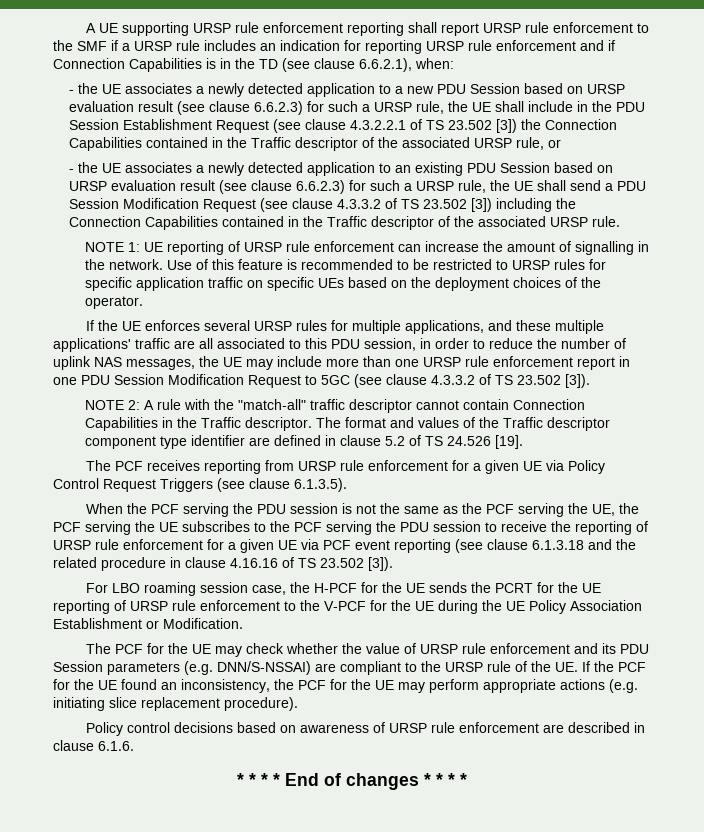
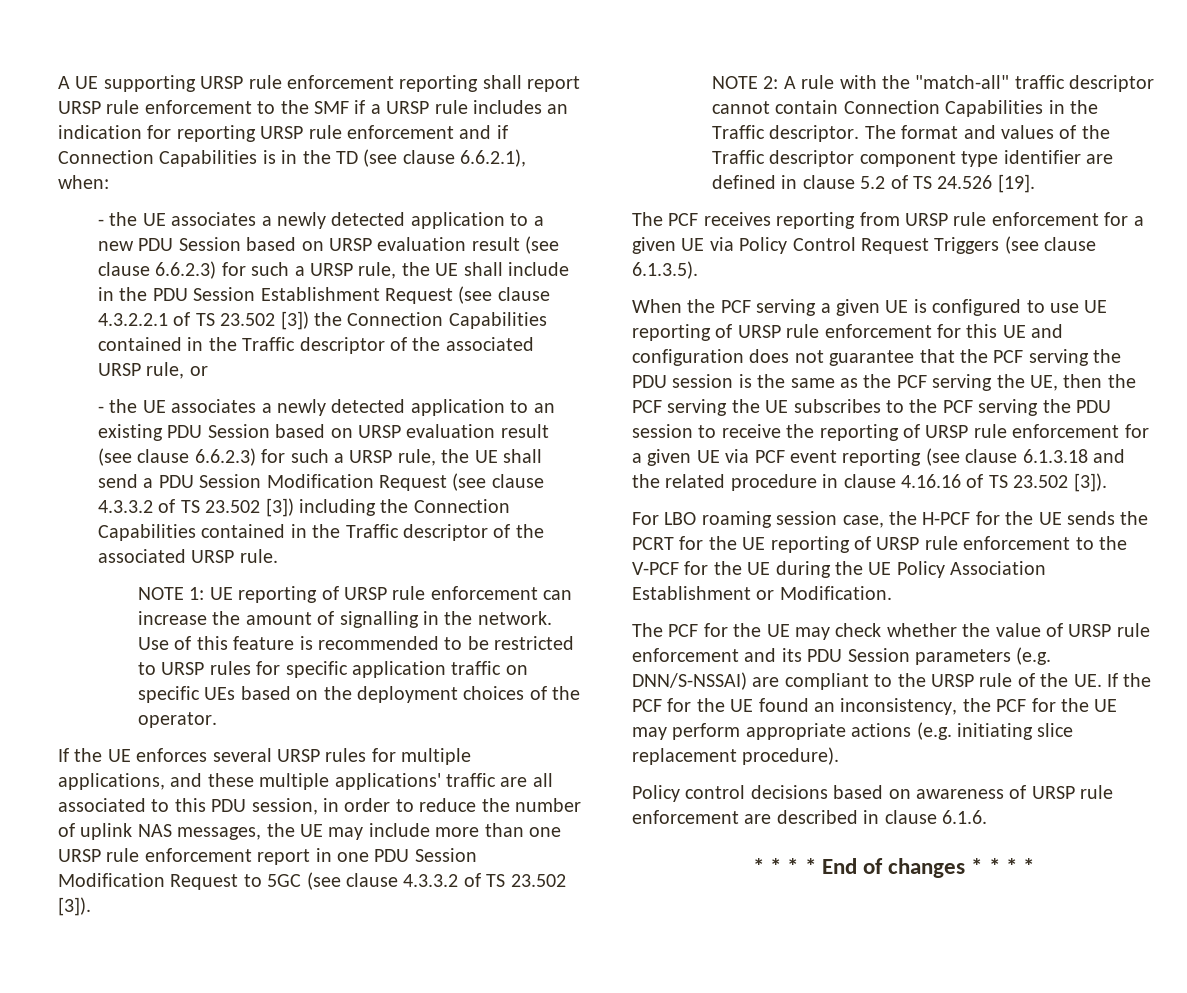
(229, 510) none -> [820,299,1108,316] [632,324,1064,341] [632,349,1089,366] a given UE is configured to use UE reporting of URSP rule enforcement for this UE and configuration does not guarantee that the PCF serving
[355,504,376,514] not -> (752, 381) none
(615, 510) none -> [1063,374,1103,388] then

